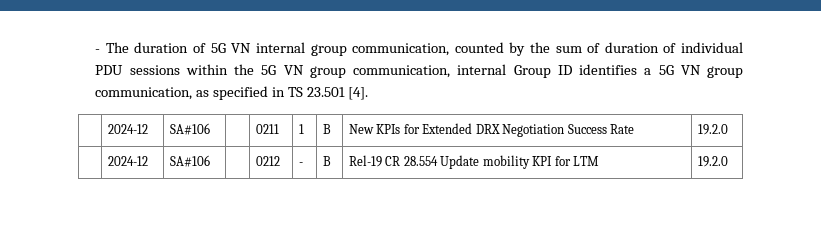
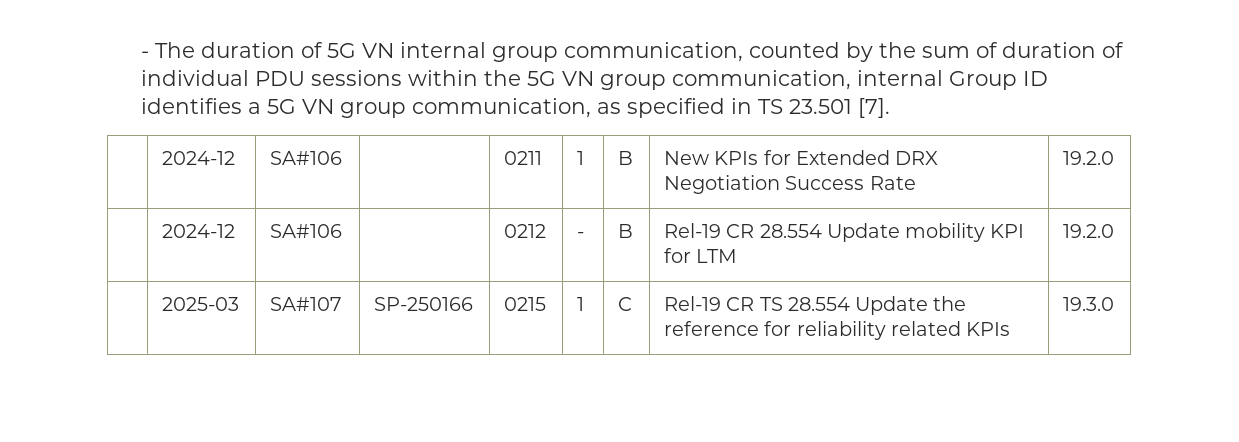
[347,87,368,100] [4]. -> [858,98,891,118] [7].
(728, 161) none -> [162,297,240,311] [270,297,342,311] [374,297,474,311] [504,297,547,311] [577,297,585,311] [618,297,633,311] [664,296,967,315] [664,321,1011,340] [1063,297,1115,311] // | 2025-03 | SA#107 | SP-250166 | 0215 | 1 | C | Rel-19 CR TS 28.554 Update the reference for reliability related KPIs | 19.3.0

